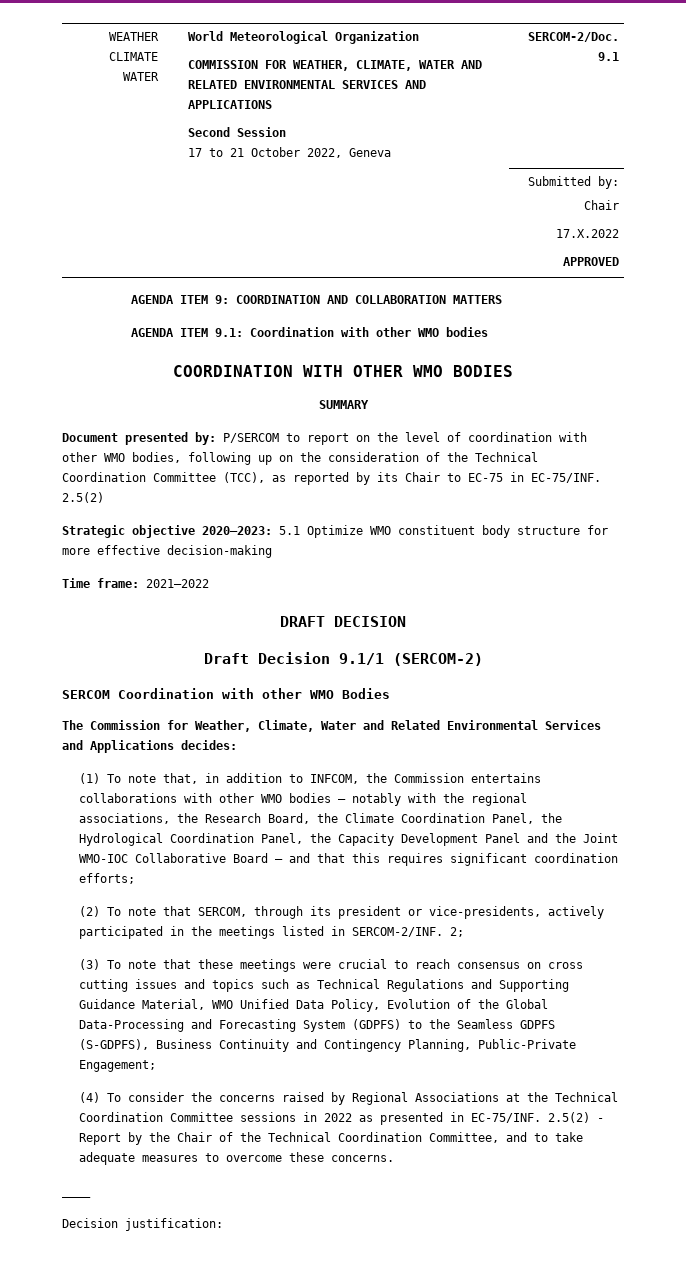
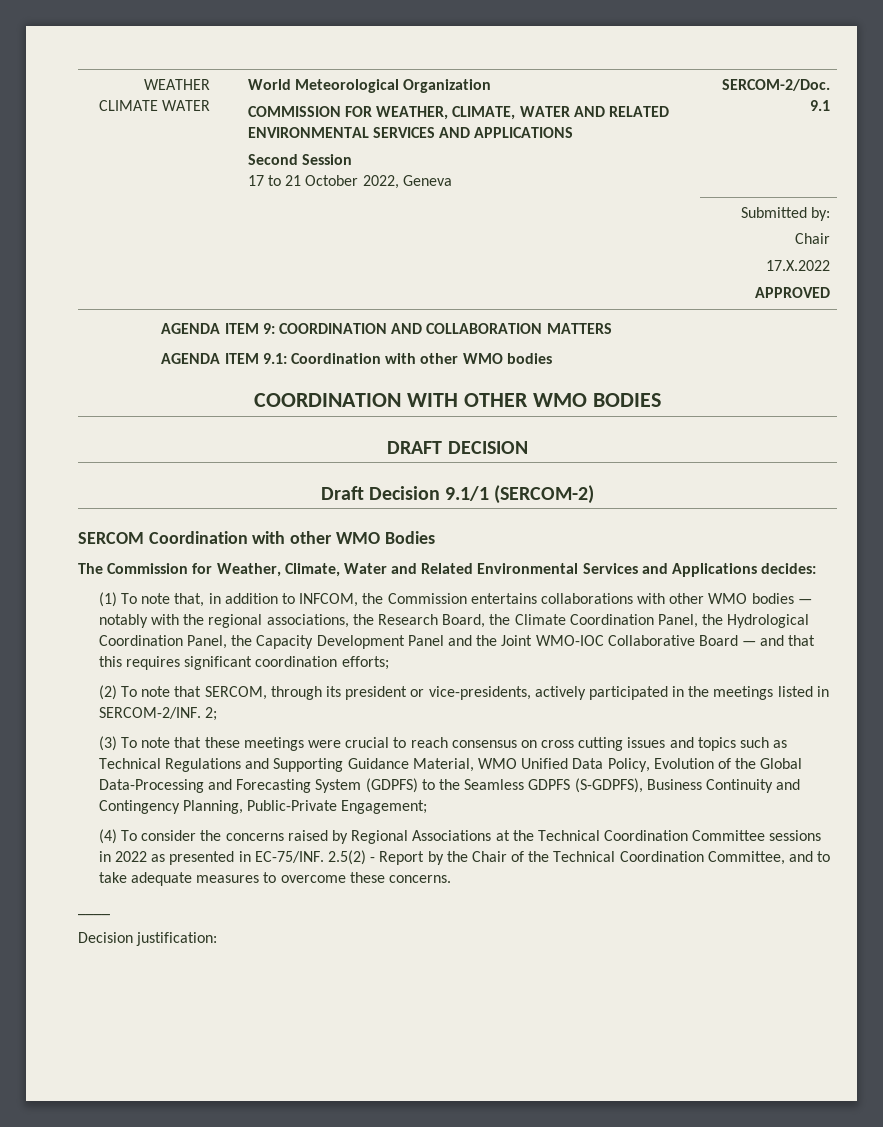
[318,400,369,409] [62,432,587,445] [62,452,538,465] [62,472,601,485] [62,492,104,503] [62,525,608,538] [62,545,272,558] [62,578,209,588] // SUMMARY // Document presented by: P/SERCOM to report on the level of coordination with other WMO bodies, following up on the consideration of the Technical Coordination Committee (TCC), as reported by its Chair to EC-75 in EC-75/INF. 2.5(2) // Strategic objective 2020–2023: 5.1 Optimize WMO constituent body structure for more effective decision-making // Time frame: 2021–2022 -> (661, 400) none

